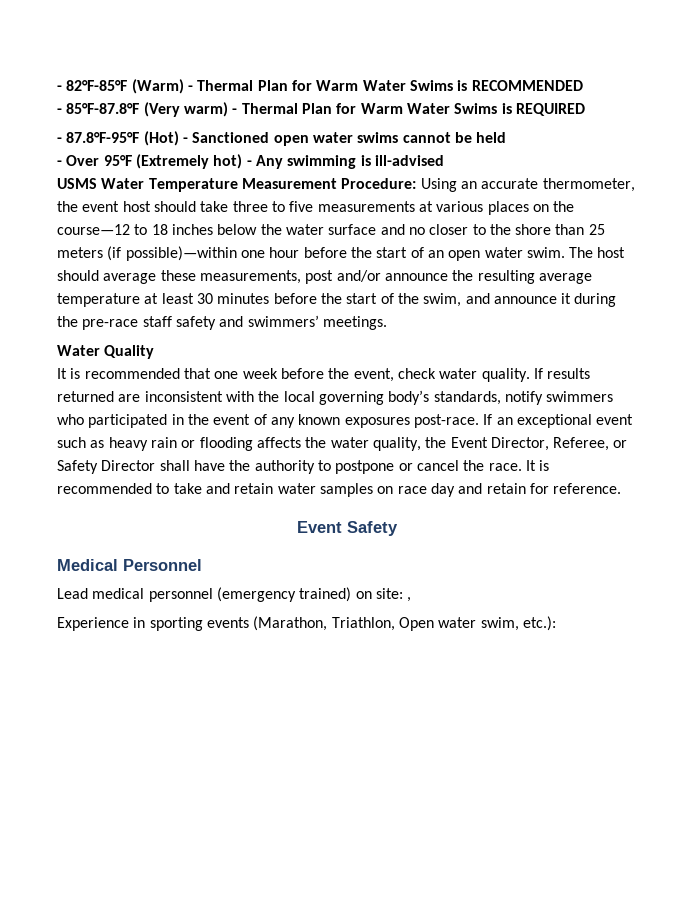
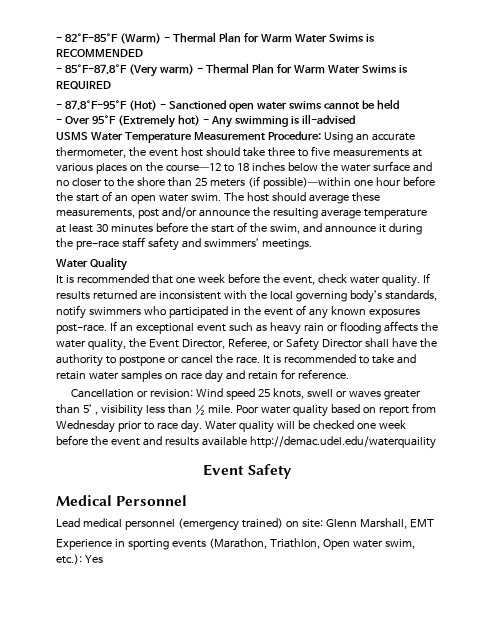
(622, 488) none -> [70,388,421,400] [56,403,436,417] [56,420,406,433] [56,435,436,449] // Cancellation or revision: Wind speed 25 knots, swell or waves greater than 5’ , visibility less than ½ mile. Poor water quality based on report from Wednesday prior to race day. Water quality will be checked one week before the event and results available http://demac.udel.edu/waterquaility
[407,597,412,602] , -> [325,518,434,529] Glenn Marshall, EMT
(556, 623) none -> [84,555,103,563] Yes

